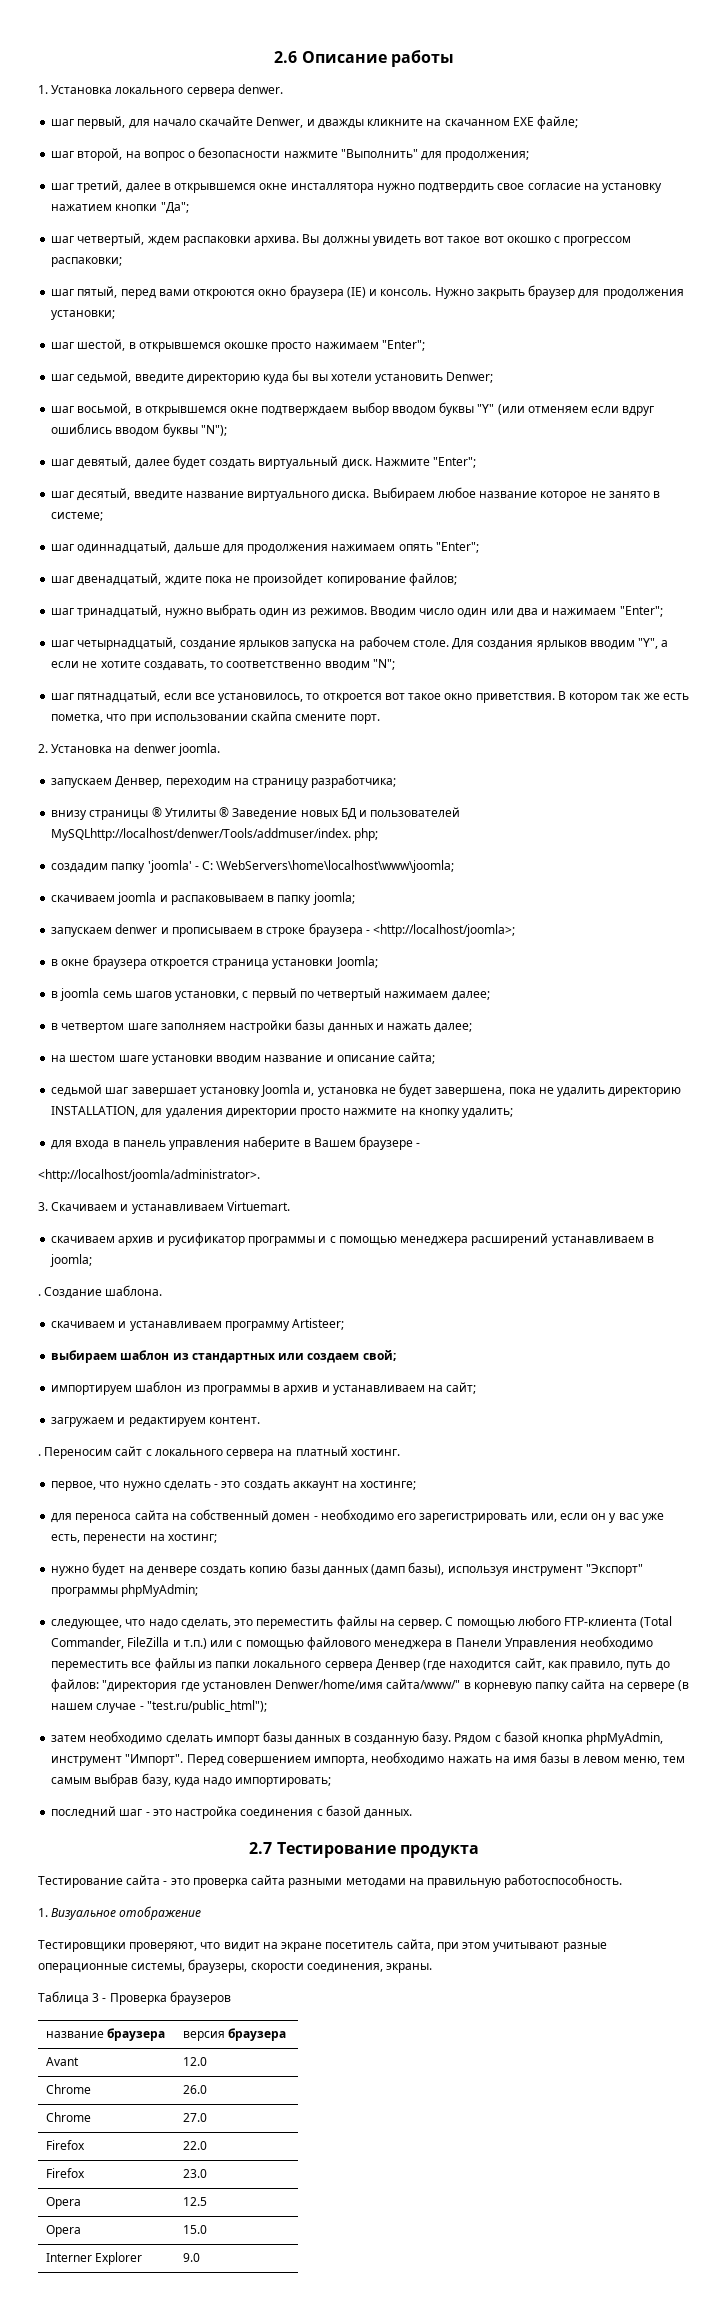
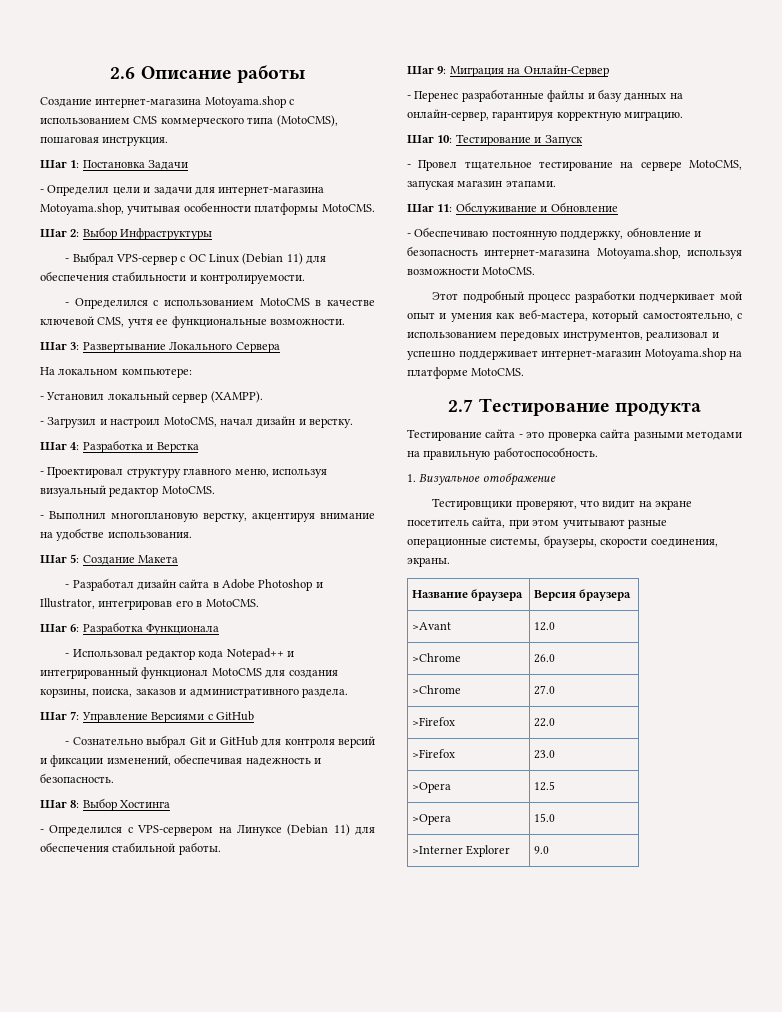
[38,84,283,97] [51,116,579,129] [51,147,530,161] [51,180,663,193] [51,202,189,214] [51,233,632,246] [51,257,123,267] [51,285,684,299] [51,310,116,320] [51,339,425,352] [51,370,494,384] [51,402,655,416] [51,423,227,437] [51,455,477,469] [51,487,661,501] [51,512,104,521] [51,541,479,554] [51,573,457,586] [51,604,663,618] [51,636,669,650] [51,659,395,671] [51,690,689,703] [51,711,380,724] [38,743,220,756] [51,774,397,788] [51,807,461,820] [51,828,379,841] [51,860,455,873] [51,892,355,905] [51,923,516,937] [51,955,378,969] [51,988,490,1001] [51,1019,473,1033] [51,1052,436,1065] [51,1083,682,1097] [51,1106,514,1118] [51,1136,421,1150] [38,1169,260,1182] [38,1201,290,1214] [51,1233,654,1246] [50,1254,93,1267] [38,1285,163,1299] [51,1318,345,1331] [51,1350,396,1363] [51,1381,477,1395] [51,1417,260,1427] [38,1446,400,1459] [51,1481,417,1491] [51,1509,664,1523] [51,1534,217,1544] [51,1562,644,1576] [51,1584,199,1597] [51,1615,673,1629] [51,1636,654,1650] [51,1658,670,1671] [51,1679,690,1692] [51,1700,267,1713] [51,1731,664,1745] [51,1752,686,1766] [51,1773,332,1787] [51,1805,413,1819] 1. Установка локального сервера denwer. // шаг первый, для начало скачайте Denwer, и дважды кликните на скачанном EXE файле; // шаг второй, на вопрос о безопасности нажмите "Выполнить" для продолжения; // шаг третий, далее в открывшемся окне инсталлятора нужно подтвердить свое согласие на установку нажатием кнопки "Да"; // шаг четвертый, ждем распаковки архива. Вы должны увидеть вот такое вот окошко с прогрессом распаковки; // шаг пятый, перед вами откроются окно браузера (IE) и консоль. Нужно закрыть браузер для продолжения установки; // шаг шестой, в открывшемся окошке просто нажимаем "Enter"; // шаг седьмой, введите директорию куда бы вы хотели установить Denwer; // шаг восьмой, в открывшемся окне подтверждаем выбор вводом буквы "Y" (или отменяем если вдруг ошиблись вводом буквы "N"); // шаг девятый, далее будет создать виртуальный диск. Нажмите "Enter"; // шаг десятый, введите название виртуального диска. Выбираем любое название которое не занято в системе; // шаг одиннадцатый, дальше для продолжения нажимаем опять "Enter"; // шаг двенадцатый, ждите пока не произойдет копирование файлов; // шаг тринадцатый, нужно выбрать один из режимов. Вводим число один или два и нажимаем "Enter"; // шаг четырнадцатый, создание ярлыков запуска на рабочем столе. Для создания ярлыков вводим "Y", а если не хотите создавать, то соответственно вводим "N"; // шаг пятнадцатый, если все установилось, то откроется вот такое окно приветствия. В котором так же есть пометка, что при использовании скайпа смените порт. // 2. Установка на denwer joomla. // запускаем Денвер, переходим на страницу разработчика; // внизу страницы ® Утилиты ® Заведение новых БД и пользователей MySQLhttp://localhost/denwer/Tools/addmuser/index. php; // создадим папку 'joomla' - C: \WebServers\home\localhost\www\joomla; // скачиваем joomla и распаковываем в папку joomla; // запускаем denwer и прописываем в строке браузера - <http://localhost/joomla>; // в окне браузера откроется страница установки Joomla; // в joomla семь шагов установки, с первый по четвертый нажимаем далее; // в четвертом шаге заполняем настройки базы данных и нажать далее; // на шестом шаге установки вводим название и описание сайта; // седьмой шаг завершает установку Joomla и, установка не будет завершена, пока не удалить директорию INSTALLATION, для удаления директории просто нажмите на кнопку удалить; // для входа в панель управления наберите в Вашем браузере - // <http://localhost/joomla/administrator>. // 3. Скачиваем и устанавливаем Virtuemart. // скачиваем архив и русификатор программы и с помощью менеджера расширений устанавливаем в joomla; // . Создание шаблона. // скачиваем и устанавливаем программу Artisteer; // выбираем шаблон из стандартных или создаем свой; // импортируем шаблон из программы в архив и устанавливаем на сайт; // загружаем и редактируем контент. // . Переносим сайт с локального сервера на платный хостинг. // первое, что нужно сделать - это создать аккаунт на хостинге; // для переноса сайта на собственный домен - необходимо его зарегистрировать или, если он у вас уже есть, перенести на хостинг; // нужно будет на денвере создать копию базы данных (дамп базы), используя инструмент "Экспорт" программы phpMyAdmin; // следующее, что надо сделать, это переместить файлы на сервер. С помощью любого FTP-клиента (Total Commander, FileZilla и т.п.) или с помощью файлового менеджера в Панели Управления необходимо переместить все файлы из папки локального сервера Денвер (где находится сайт, как правило, путь до файлов: "директория где установлен Denwer/home/имя сайта/www/" в корневую папку сайта на сервере (в нашем случае - "test.ru/public_html"); // затем необходимо сделать импорт базы данных в созданную базу. Рядом с базой кнопка phpMyAdmin, инструмент "Импорт". Перед совершением импорта, необходимо нажать на имя базы в левом меню, тем самым выбрав базу, куда надо импортировать; // последний шаг - это настройка соединения с базой данных. -> [40,96,295,108] [40,115,338,127] [40,136,169,146] [40,160,189,170] [40,185,325,196] [40,202,375,215] [40,227,213,240] [65,252,327,265] [40,271,306,284] [65,298,375,309] [40,316,345,328] [40,341,280,353] [40,367,192,378] [40,391,263,403] [40,416,353,428] [40,440,199,453] [40,467,327,478] [40,485,215,497] [40,511,375,522] [40,528,192,541] [40,554,179,565] [65,578,323,591] [40,598,259,610] [40,622,220,635] [65,648,295,660] [40,667,338,679] [40,688,348,698] [40,711,254,723] [65,735,376,748] [40,754,321,767] [40,773,114,783] [40,798,171,811] [40,824,375,836] [40,842,221,855] [407,65,609,77] [407,89,683,102] [407,109,684,121] [407,134,583,146] [407,160,742,171] [407,180,556,190] [407,202,618,215] [407,227,701,240] [407,246,742,259] [407,267,536,275] [432,290,742,303] [407,309,742,322] [407,331,719,341] [407,348,742,360] [407,367,525,379] Создание интернет-магазина Motoyama.shop с использованием CMS коммерческого типа (MotoCMS), пошаговая инструкция. // Шаг 1: Постановка Задачи // - Определил цели и задачи для интернет-магазина Motoyama.shop, учитывая особенности платформы MotoCMS. // Шаг 2: Выбор Инфраструктуры // - Выбрал VPS-сервер с ОС Linux (Debian 11) для обеспечения стабильности и контролируемости. // - Определился с использованием MotoCMS в качестве ключевой CMS, учтя ее функциональные возможности. // Шаг 3: Развертывание Локального Сервера // На локальном компьютере: // - Установил локальный сервер (XAMPP). // - Загрузил и настроил MotoCMS, начал дизайн и верстку. // Шаг 4: Разработка и Верстка // - Проектировал структуру главного меню, используя визуальный редактор MotoCMS. // - Выполнил многоплановую верстку, акцентируя внимание на удобстве использования. // Шаг 5: Создание Макета // - Разработал дизайн сайта в Adobe Photoshop и Illustrator, интегрировав его в MotoCMS. // Шаг 6: Разработка Функционала // - Использовал редактор кода Notepad++ и интегрированный функционал MotoCMS для создания корзины, поиска, заказов и административного раздела. // Шаг 7: Управление Версиями с GitHub // - Сознательно выбрал Git и GitHub для контроля версий и фиксации изменений, обеспечивая надежность и безопасность. // Шаг 8: Выбор Хостинга // - Определился с VPS-сервером на Линуксе (Debian 11) для обеспечения стабильной работы. // Шаг 9: Миграция на Онлайн-Сервер // - Перенес разработанные файлы и базу данных на онлайн-сервер, гарантируя корректную миграцию. // Шаг 10: Тестирование и Запуск // - Провел тщательное тестирование на сервере MotoCMS, запуская магазин этапами. // Шаг 11: Обслуживание и Обновление // - Обеспечиваю постоянную поддержку, обновление и безопасность интернет-магазина Motoyama.shop, используя возможности MotoCMS. // Этот подробный процесс разработки подчеркивает мой опыт и умения как веб-мастера, который самостоятельно, с использованием передовых инструментов, реализовал и успешно поддерживает интернет-магазин Motoyama.shop на платформе MotoCMS.
[38,1991,231,2005] [46,2031,105,2038] // Таблица 3 - Проверка браузеров // название -> [412,590,469,598] // Название
[183,2031,226,2041] версия -> [534,590,577,601] Версия
[46,2057,80,2066] Avant -> [412,622,452,630] >Avant
[46,2084,92,2094] Chrome -> [412,653,462,662] >Chrome
[46,2112,92,2122] Chrome -> [412,685,462,694] >Chrome
[46,2140,86,2150] Firefox -> [412,717,456,726] >Firefox
[46,2168,86,2178] Firefox -> [412,749,456,758] >Firefox
[46,2197,82,2209] Opera -> [412,782,452,793] >Opera
[46,2225,82,2237] Opera -> [412,814,452,825] >Opera
[46,2253,93,2262] Interner -> [412,846,464,854] >Interner

